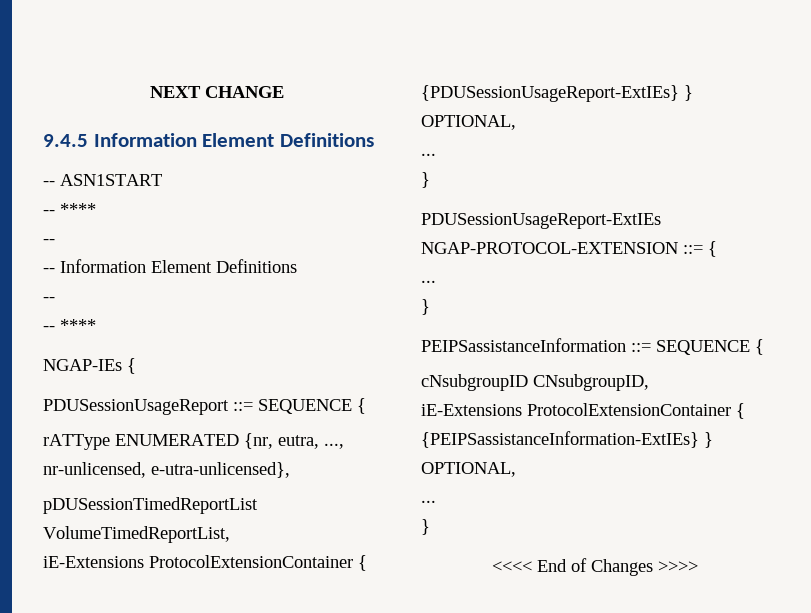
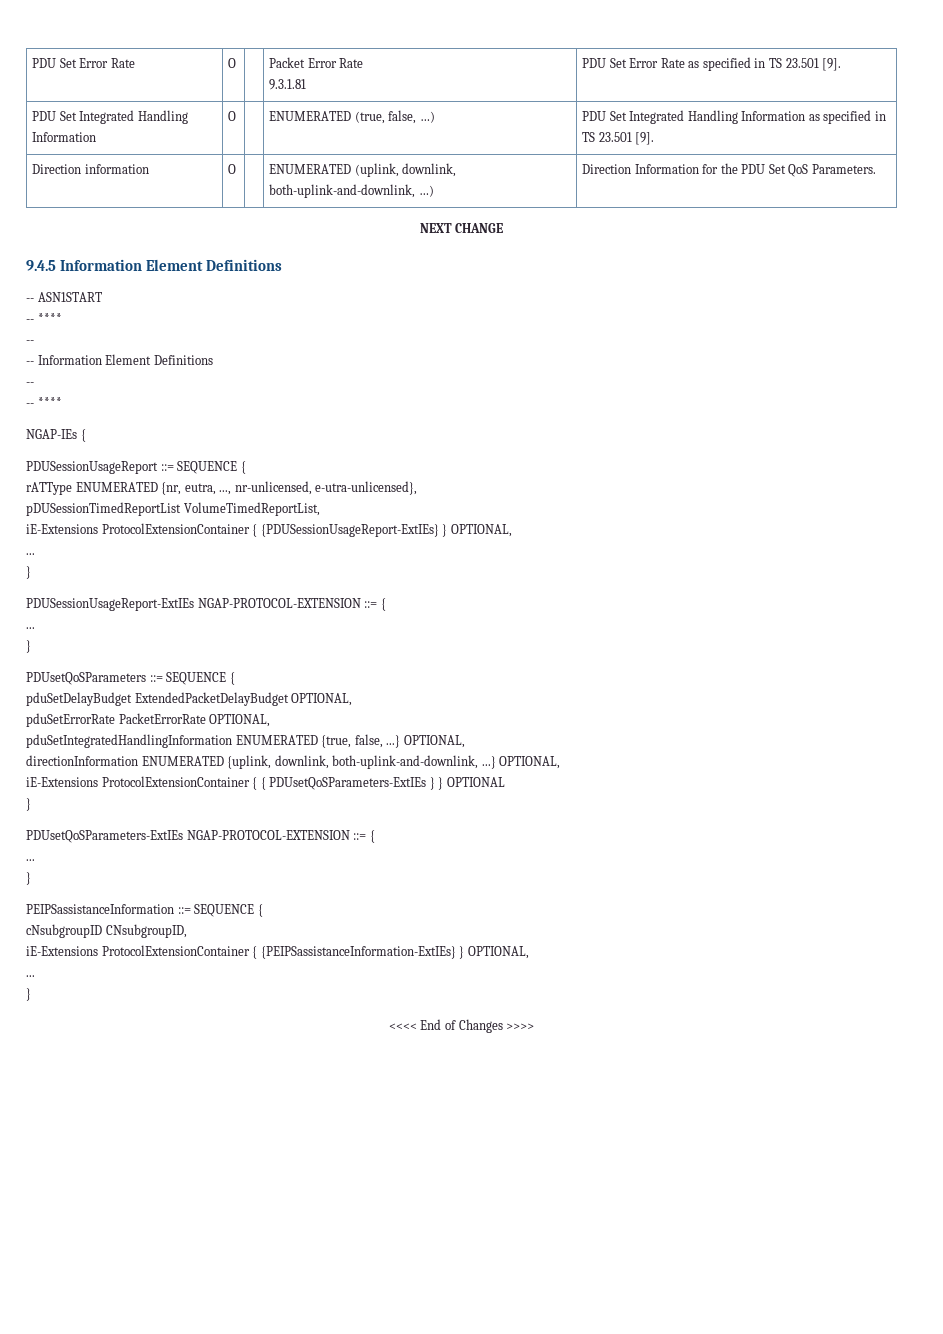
(149, 92) none -> [32,58,135,68] [228,58,237,68] [269,57,364,68] [269,79,307,90] [582,57,842,71] [32,110,188,124] [32,132,97,142] [228,111,237,121] [269,110,435,124] [582,110,886,124] [582,132,655,145] [32,164,149,174] [228,164,237,174] [269,163,457,177] [269,184,434,198] [582,163,876,177] PDU Set Error Rate | O | | Packet Error Rate // 9.3.1.81 | PDU Set Error Rate as specified in TS 23.501 [9]. // PDU Set Integrated Handling Information | O | | ENUMERATED (true, false, …) | PDU Set Integrated Handling Information as specified in TS 23.501 [9]. // Direction information | O | | ENUMERATED (uplink, downlink, both-uplink-and-downlink, …) | Direction Information for the PDU Set QoS Parameters. //
(430, 307) none -> [26,672,235,685] [26,692,353,706] [26,713,271,727] [26,734,465,748] [26,755,561,769] [26,776,505,790] [26,798,31,811] [26,830,375,843] [26,859,35,861] [26,872,31,885] // PDUsetQoSParameters ::= SEQUENCE { // pduSetDelayBudget ExtendedPacketDelayBudget OPTIONAL, // pduSetErrorRate PacketErrorRate OPTIONAL, // pduSetIntegratedHandlingInformation ENUMERATED {true, false, ...} OPTIONAL, // directionInformation ENUMERATED {uplink, downlink, both-uplink-and-downlink, ...} OPTIONAL, // iE-Extensions ProtocolExtensionContainer { { PDUsetQoSParameters-ExtIEs } } OPTIONAL // } // PDUsetQoSParameters-ExtIEs NGAP-PROTOCOL-EXTENSION ::= { // ... // }

